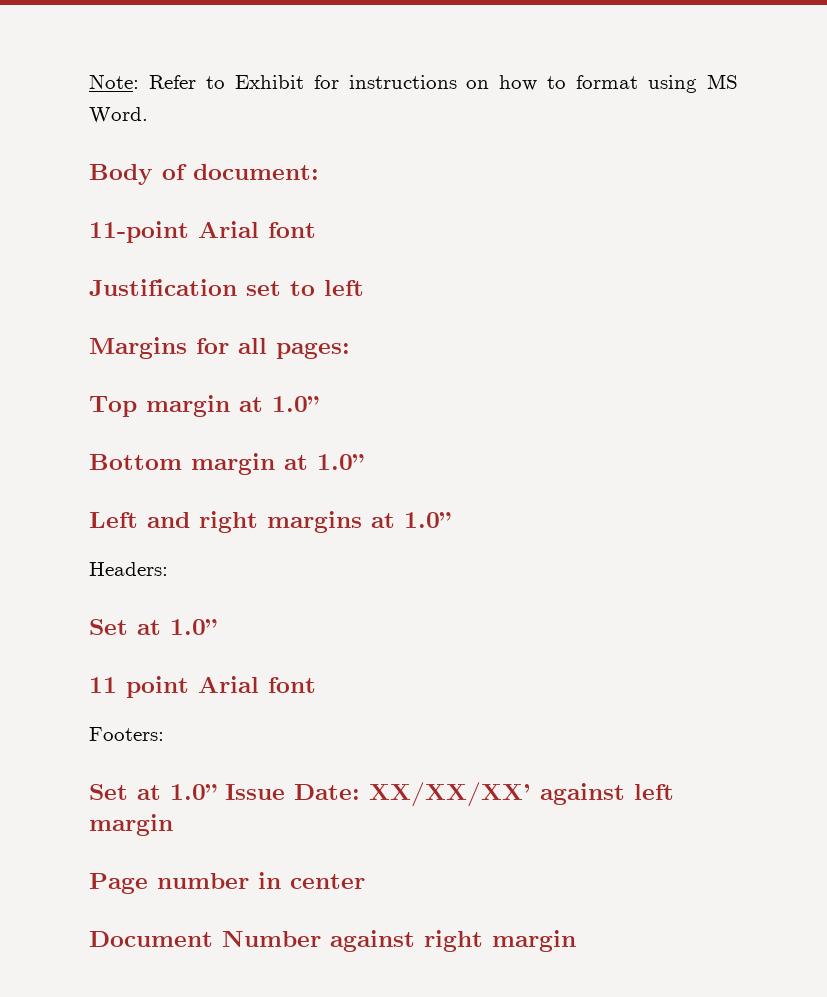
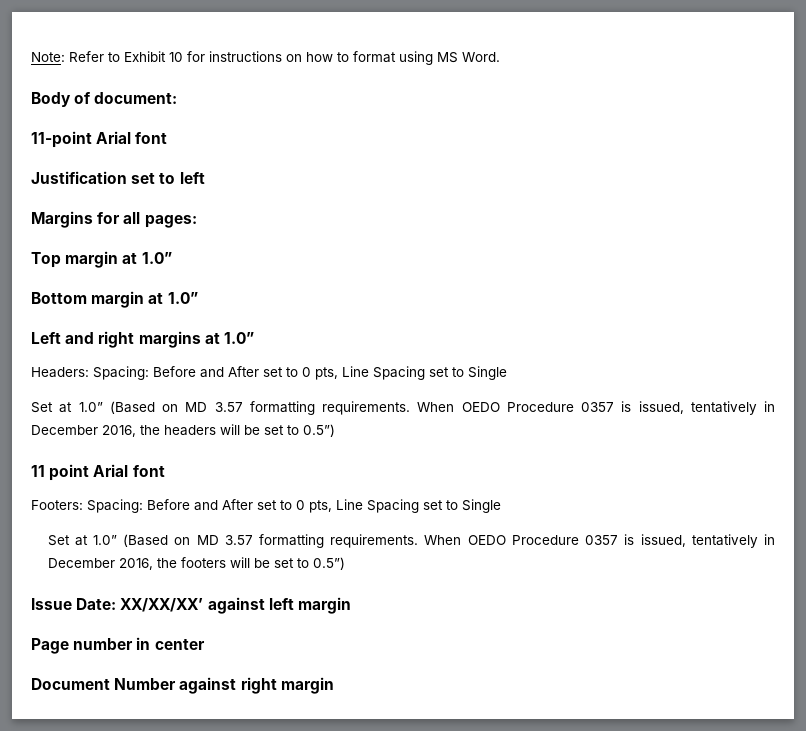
(304, 82) none -> [169,52,183,62] 10
[89,619,217,635] // Set at 1.0” -> [93,366,507,380] [31,401,775,415] [31,424,335,437] Spacing: Before and After set to 0 pts, Line Spacing set to Single // Set at 1.0” (Based on MD 3.57 formatting requirements. When OEDO Procedure 0357 is issued, tentatively in December 2016, the headers will be set to 0.5”)
[89,784,217,800] // Set at 1.0” -> [87,499,501,513] [47,534,775,548] [47,557,345,570] Spacing: Before and After set to 0 pts, Line Spacing set to Single // Set at 1.0” (Based on MD 3.57 formatting requirements. When OEDO Procedure 0357 is issued, tentatively in December 2016, the footers will be set to 0.5”) //

